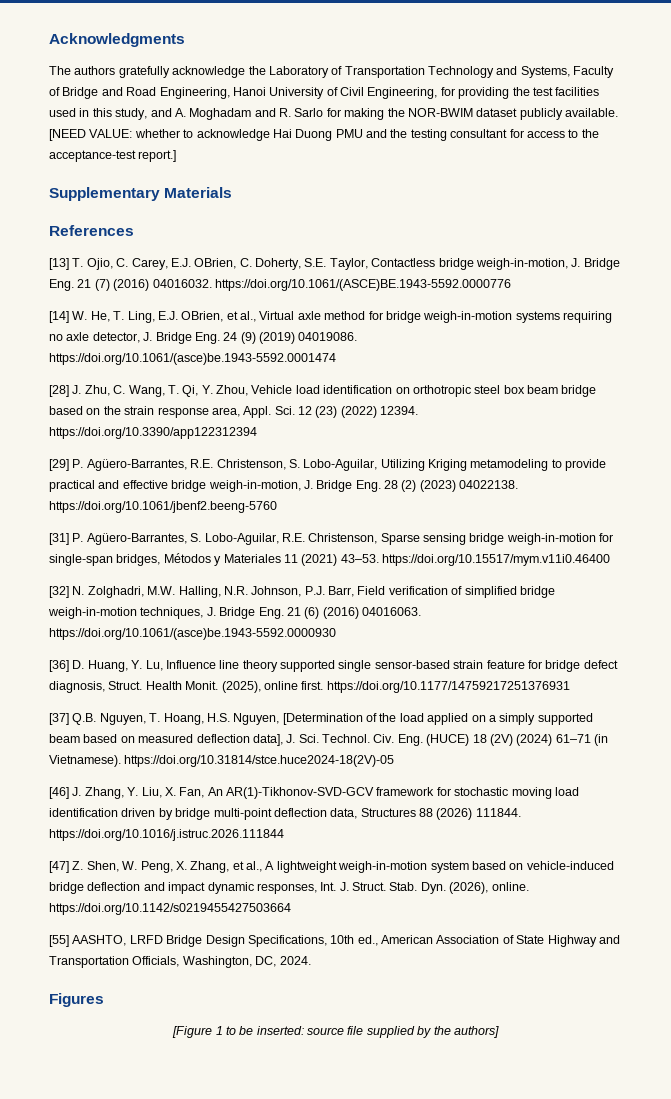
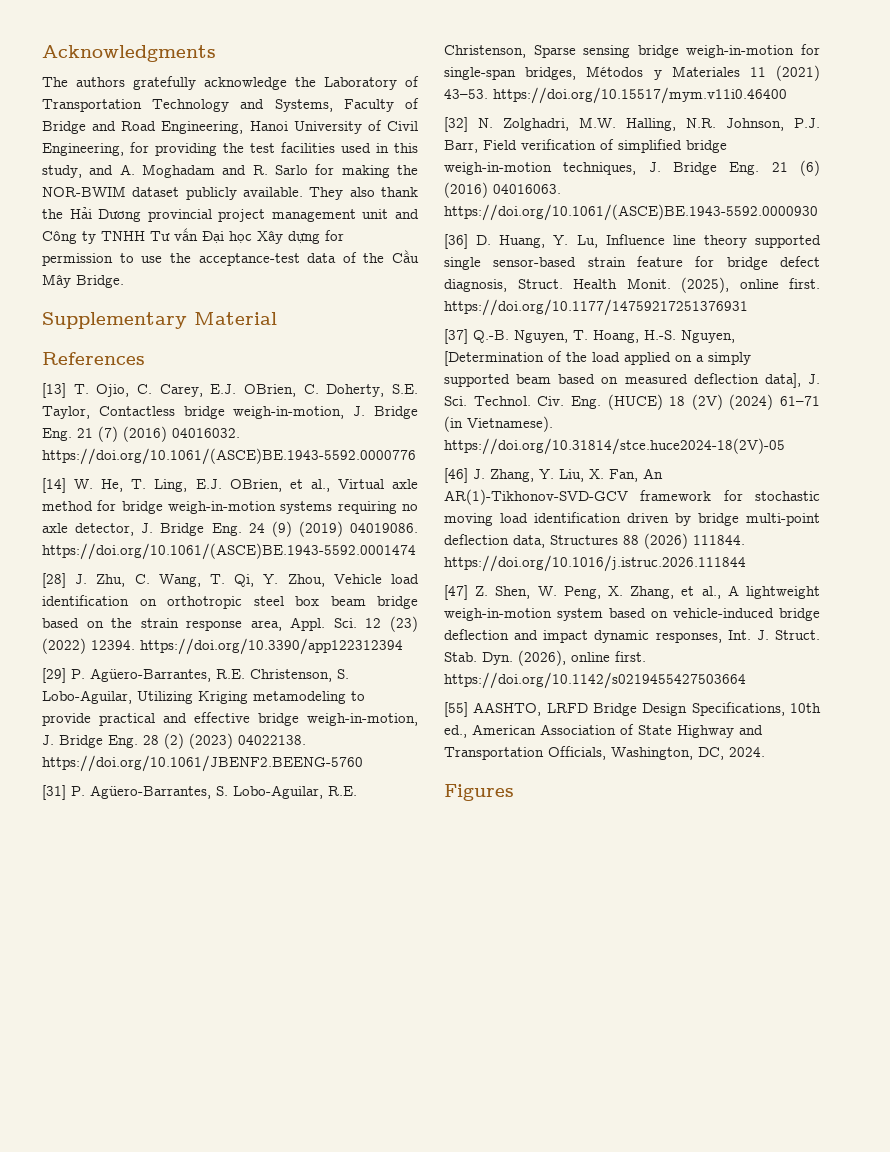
[49,129,599,141] [49,150,177,162] [NEED VALUE: whether to acknowledge Hai Duong PMU and the testing consultant for access to the acceptance-test report.] -> [309,187,418,200] [42,207,419,222] [42,228,344,244] [42,250,419,266] [42,274,124,288] They also thank the Hải Dương provincial project management unit and Công ty TNHH Tư vấn Đại học Xây dựng for permission to use the acceptance-test data of the Cầu Mây Bridge.
[164,187,233,198] Materials -> [194,312,277,325] Material
[49,353,336,365] https://doi.org/10.1061/(asce)be.1943-5592.0001474 -> [42,543,416,560] https://doi.org/10.1061/(ASCE)BE.1943-5592.0001474
[49,501,277,513] https://doi.org/10.1061/jbenf2.beeng-5760 -> [42,755,363,772] https://doi.org/10.1061/JBENF2.BEENG-5760
[49,628,336,640] https://doi.org/10.1061/(asce)be.1943-5592.0000930 -> [444,204,818,221] https://doi.org/10.1061/(ASCE)BE.1943-5592.0000930
[72,713,97,725] Q.B. -> [473,330,509,343] Q.-B.
[206,713,230,722] H.S. -> [644,330,676,340] H.-S.
[491,882,529,891] online. -> [571,651,646,662] online first.
[172,1026,499,1038] // [Figure 1 to be inserted: source file supplied by the authors] -> (514, 792) none

